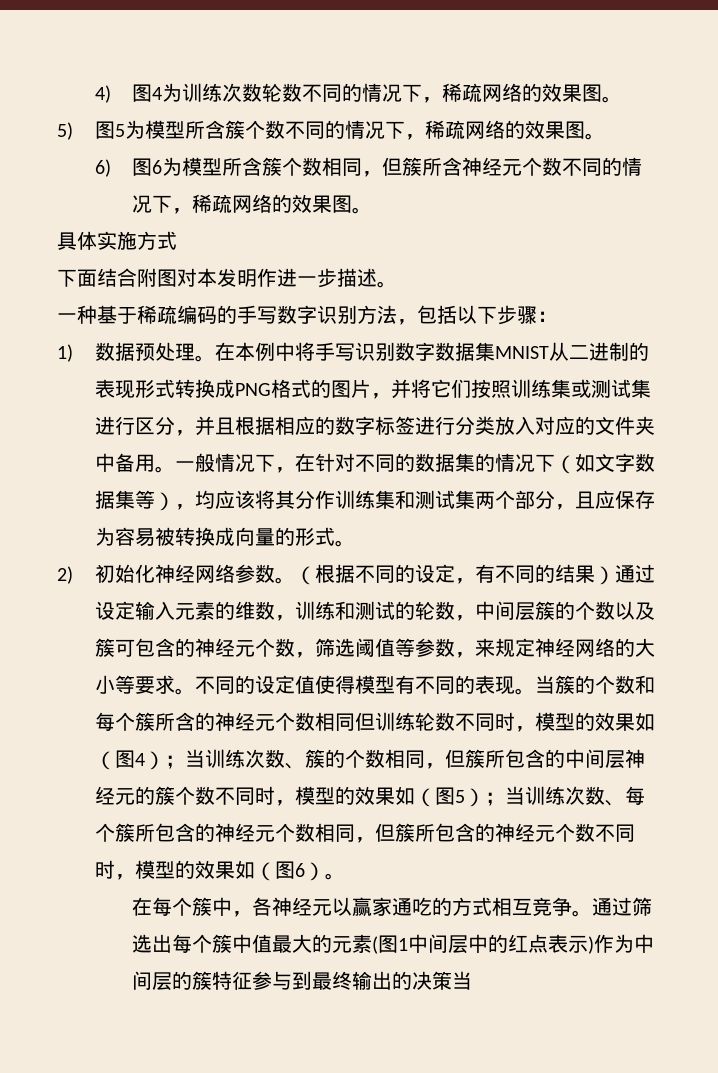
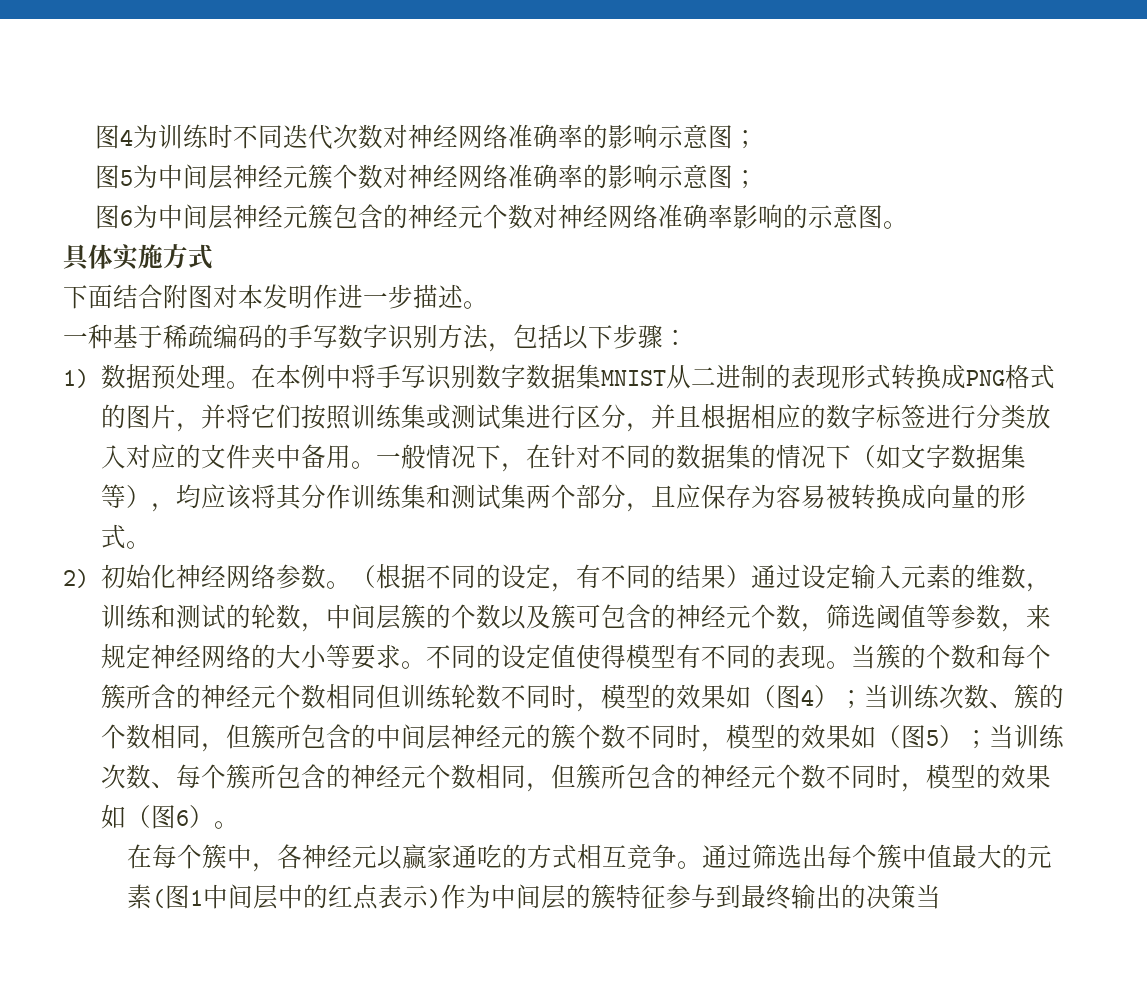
[94,85,111,103] 4) -> (94, 137) none
[222,83,623,103] [57,120,605,140] [94,157,643,177] [132,194,333,214] 次数轮数不同的情况下，稀疏网络的效果图。 // 5)图5为模型所含簇个数不同的情况下，稀疏网络的效果图。 // 6)图6为模型所含簇个数相同，但簇所含神经元个数不同的情况下，稀疏网络的效果 -> [207,124,758,149] [94,164,758,190] [94,204,858,230] 时不同迭代次数对神经网络准确率的影响示意图； // 图5为中间层神经元簇个数对神经网络准确率的影响示意图； // 图6为中间层神经元簇包含的神经元个数对神经网络准确率影响的示意

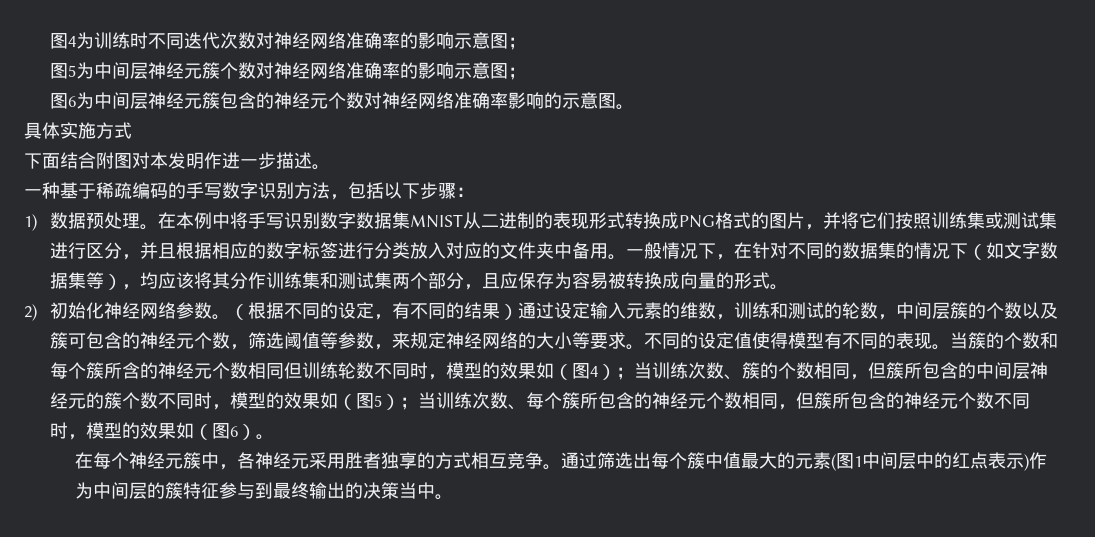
(202, 856) none -> [129,452,184,469] 神经元
[376,844,502,870] 以赢家通吃 -> [309,452,418,469] 采用胜者独享
(941, 896) none -> [417,482,454,500] 中。

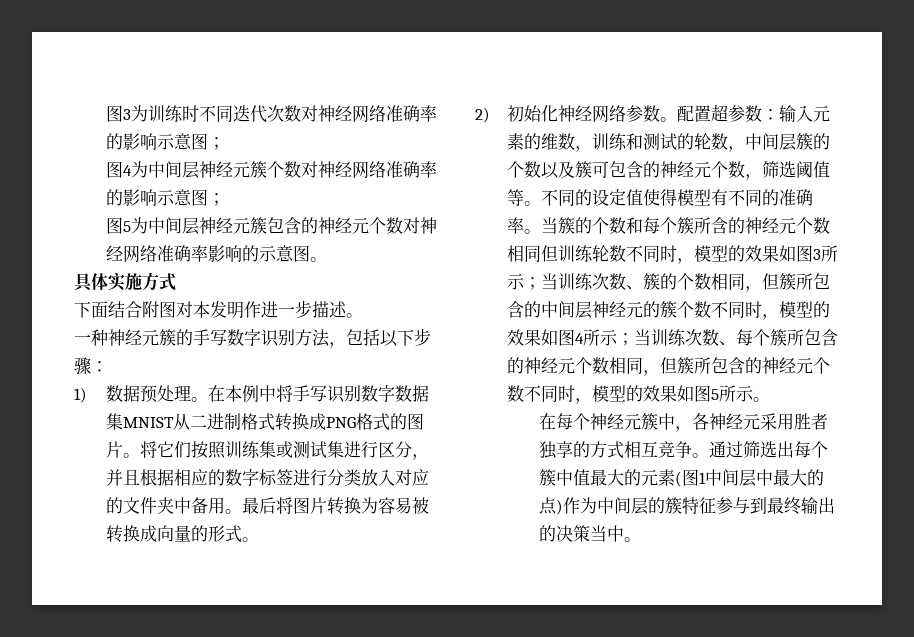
[49,33,76,49] 图4 -> [105,105,131,122] 图3
[67,65,76,77] 5 -> [122,165,132,176] 4
[67,96,76,107] 6 -> [122,221,131,232] 5
[60,182,168,199] 基于稀疏编码 -> [108,329,176,346] 神经元簇
[534,212,607,229] 的表现形 -> [240,413,258,430] 格
[804,212,841,230] ，并 -> [122,453,140,458] 。
[625,242,1058,260] [49,272,554,290] 一般情况下，在针对不同的数据集的情况下（如文字数据集等），均应该将其分作训练集和测试集两个部分，且应保存 -> [241,497,361,515] 最后将图片转换
[229,302,590,320] （根据不同的设定，有不同的结果）通过设定 -> [676,104,779,122] 配置超参数：
[337,332,626,350] 参数，来规定神经网络的大小等要求 -> (524, 197) none
[895,332,932,349] 表现 -> [778,189,813,206] [506,217,524,234] 准确率
[553,363,616,380] （图4） -> [795,245,838,262] [506,273,525,290] 图3所示
[337,393,400,410] （图5） -> [557,329,618,346] 图4所示
[193,423,256,440] （图6） -> [693,385,754,402] 图5所示
[934,452,1025,469] 的红点表示 -> [772,469,824,486] [538,497,557,515] 最大的点

